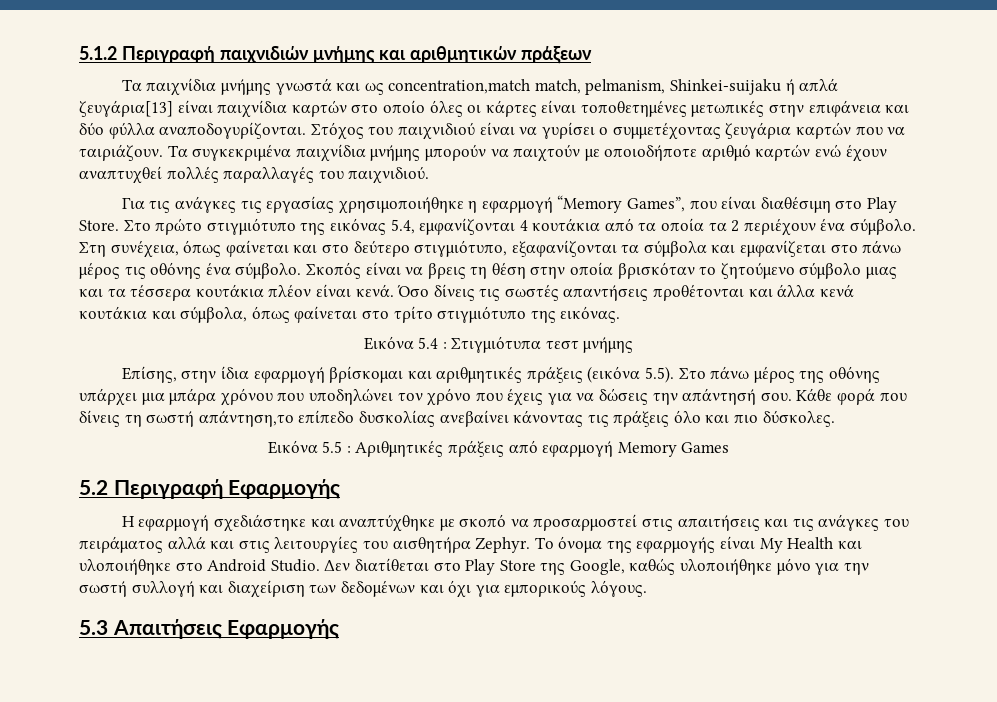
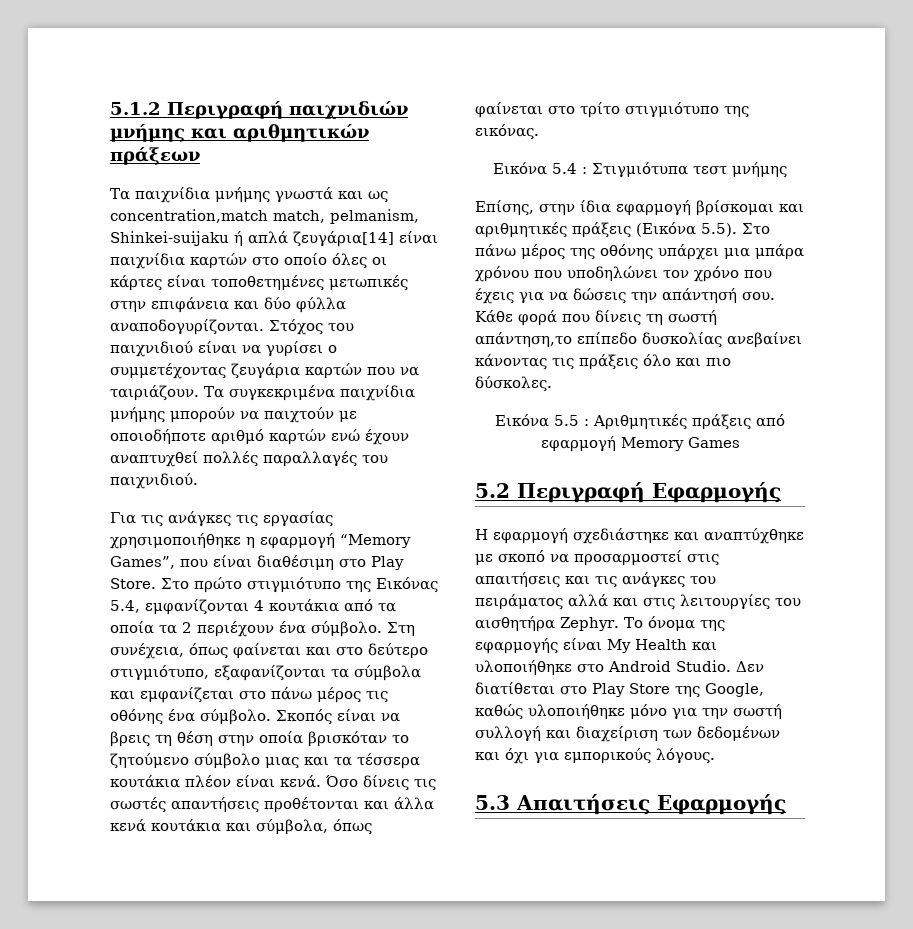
[79,100,173,117] ζευγάρια[13] -> [293,231,394,247] ζευγάρια[14]
[329,218,386,235] εικόνας -> [376,577,438,593] Εικόνας
[587,366,641,383] (εικόνα -> [636,222,696,237] (Εικόνα

